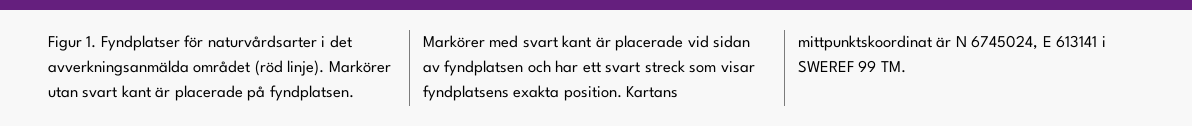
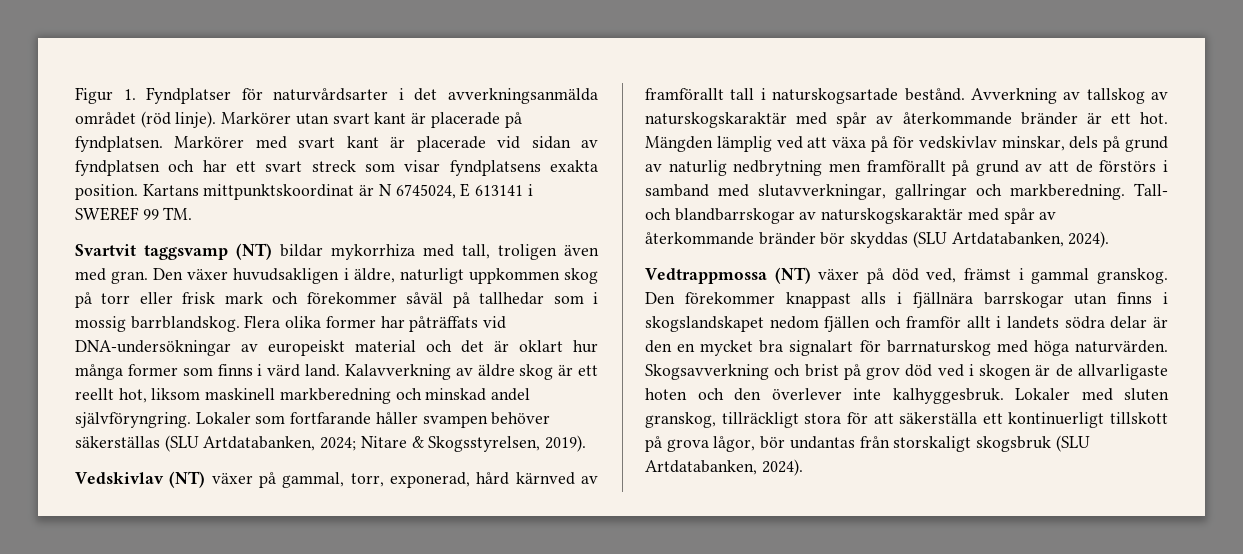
(906, 67) none -> [75,243,599,260] [75,268,598,284] [75,292,598,308] [75,315,507,332] [75,340,598,356] [75,364,598,380] [75,388,531,404] [75,412,551,428] [75,435,587,452] [75,471,598,488] [645,88,1168,104] [645,112,1168,128] [645,136,1168,152] [645,160,1168,176] [645,183,1168,200] [645,208,1057,224] [645,231,1110,248] [645,267,1168,284] [645,292,1168,308] [645,316,1168,332] [645,340,1168,356] [645,364,1168,380] [645,388,1169,404] [645,412,1168,428] [645,435,1090,452] [645,459,803,476] // Svartvit taggsvamp (NT) bildar mykorrhiza med tall, troligen även med gran. Den växer huvudsakligen i äldre, naturligt uppkommen skog på torr eller frisk mark och förekommer såväl på tallhedar som i mossig barrblandskog. Flera olika former har påträffats vid DNA-undersökningar av europeiskt material och det är oklart hur många former som finns i värd land. Kalavverkning av äldre skog är ett reellt hot, liksom maskinell markberedning och minskad andel självföryngring. Lokaler som fortfarande håller svampen behöver säkerställas (SLU Artdatabanken, 2024; Nitare & Skogsstyrelsen, 2019). // Vedskivlav (NT) växer på gammal, torr, exponerad, hård kärnved av framförallt tall i naturskogsartade bestånd. Avverkning av tallskog av naturskogskaraktär med spår av återkommande bränder är ett hot. Mängden lämplig ved att växa på för vedskivlav minskar, dels på grund av naturlig nedbrytning men framförallt på grund av att de förstörs i samband med slutavverkningar, gallringar och markberedning. Tall- och blandbarrskogar av naturskogskaraktär med spår av återkommande bränder bör skyddas (SLU Artdatabanken, 2024). // Vedtrappmossa (NT) växer på död ved, främst i gammal granskog. Den förekommer knappast alls i fjällnära barrskogar utan finns i skogslandskapet nedom fjällen och framför allt i landets södra delar är den en mycket bra signalart för barrnaturskog med höga naturvärden. Skogsavverkning och brist på grov död ved i skogen är de allvarligaste hoten och den överlever inte kalhyggesbruk. Lokaler med sluten granskog, tillräckligt stora för att säkerställa ett kontinuerligt tillskott på grova lågor, bör undantas från storskaligt skogsbruk (SLU Artdatabanken, 2024).

